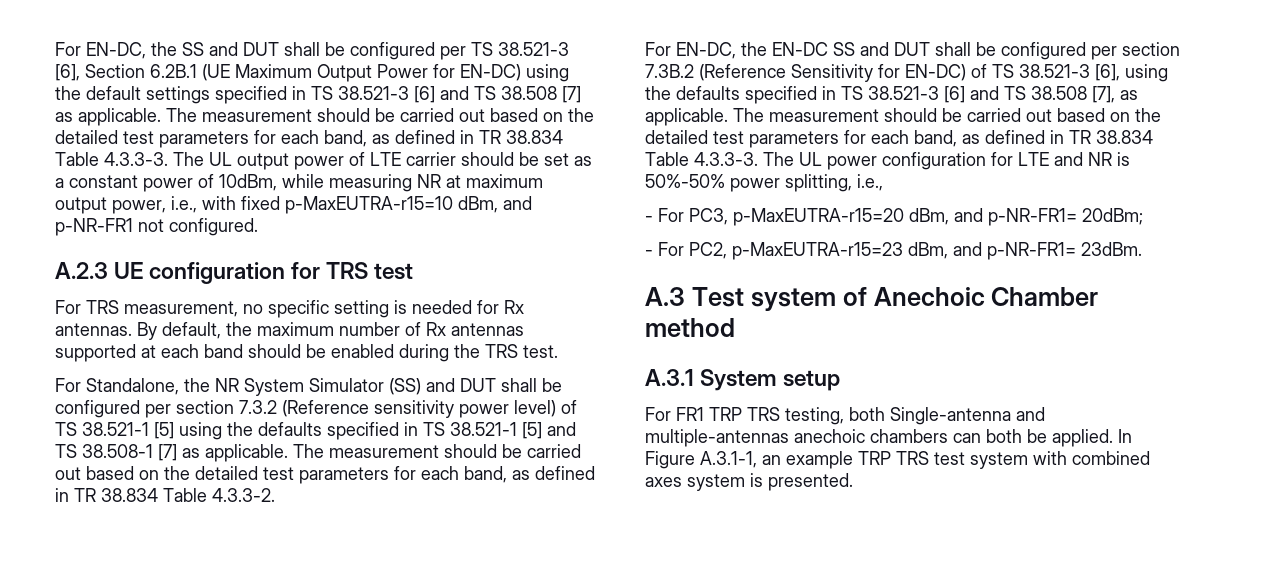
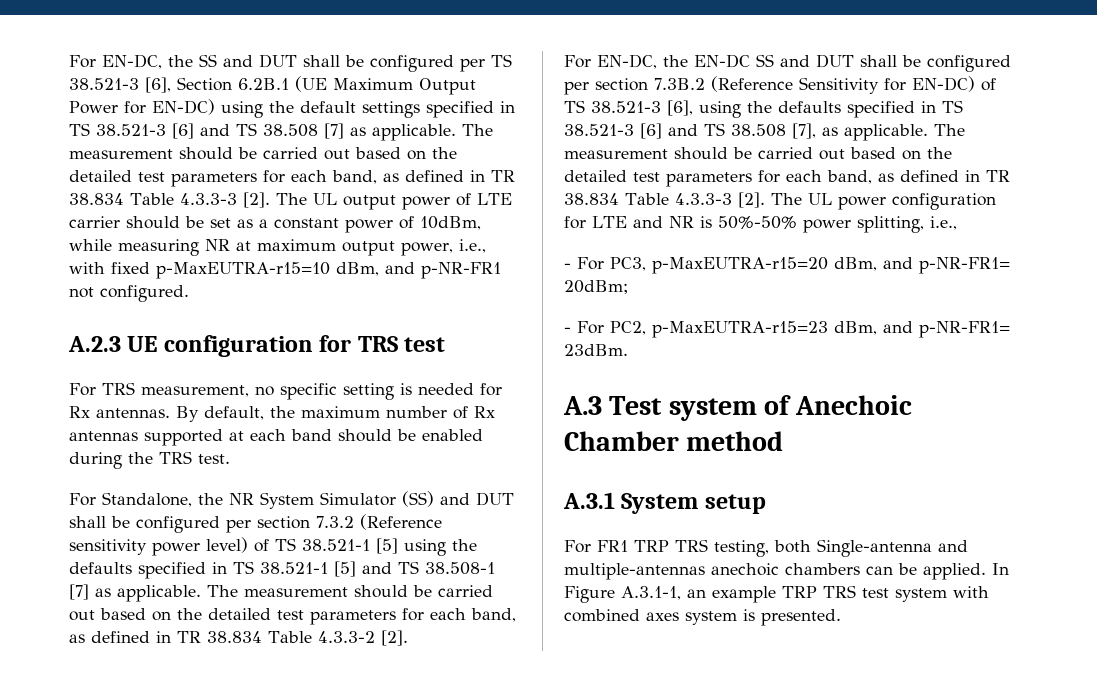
[104,152,168,166] 4.3.3-3. -> [179,192,270,208] 4.3.3-3 [2].
[212,488,275,502] 4.3.3-2. -> [317,630,408,646] 4.3.3-2 [2].
[694,152,758,166] 4.3.3-3. -> [674,192,765,208] 4.3.3-3 [2].
[986,429,1022,443] both -> (893, 570) none

